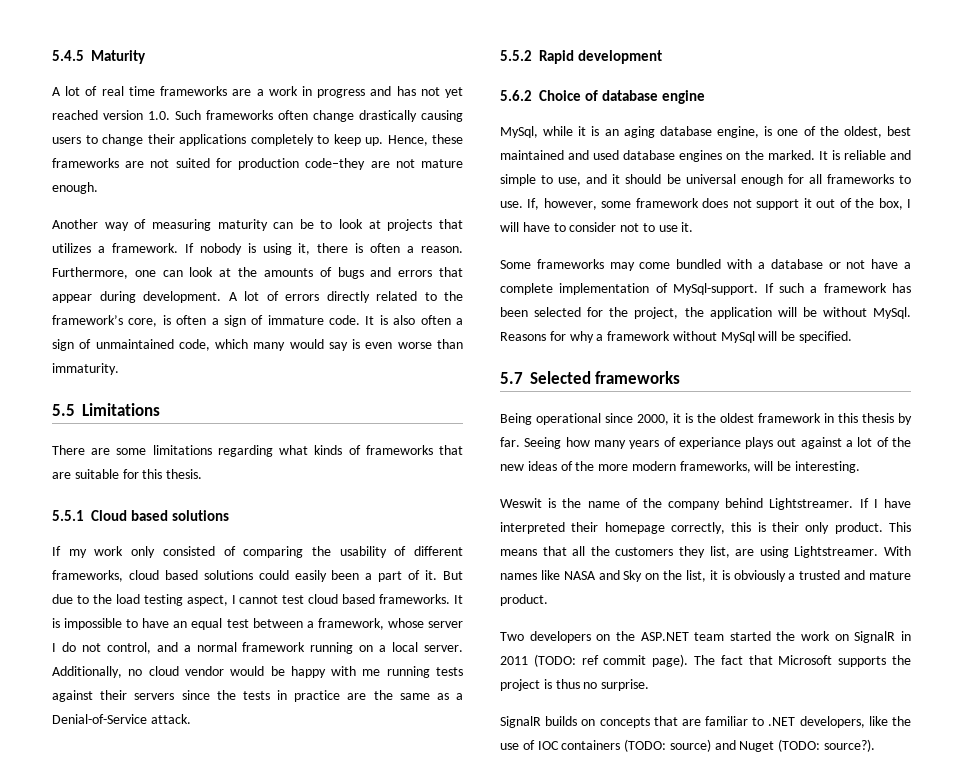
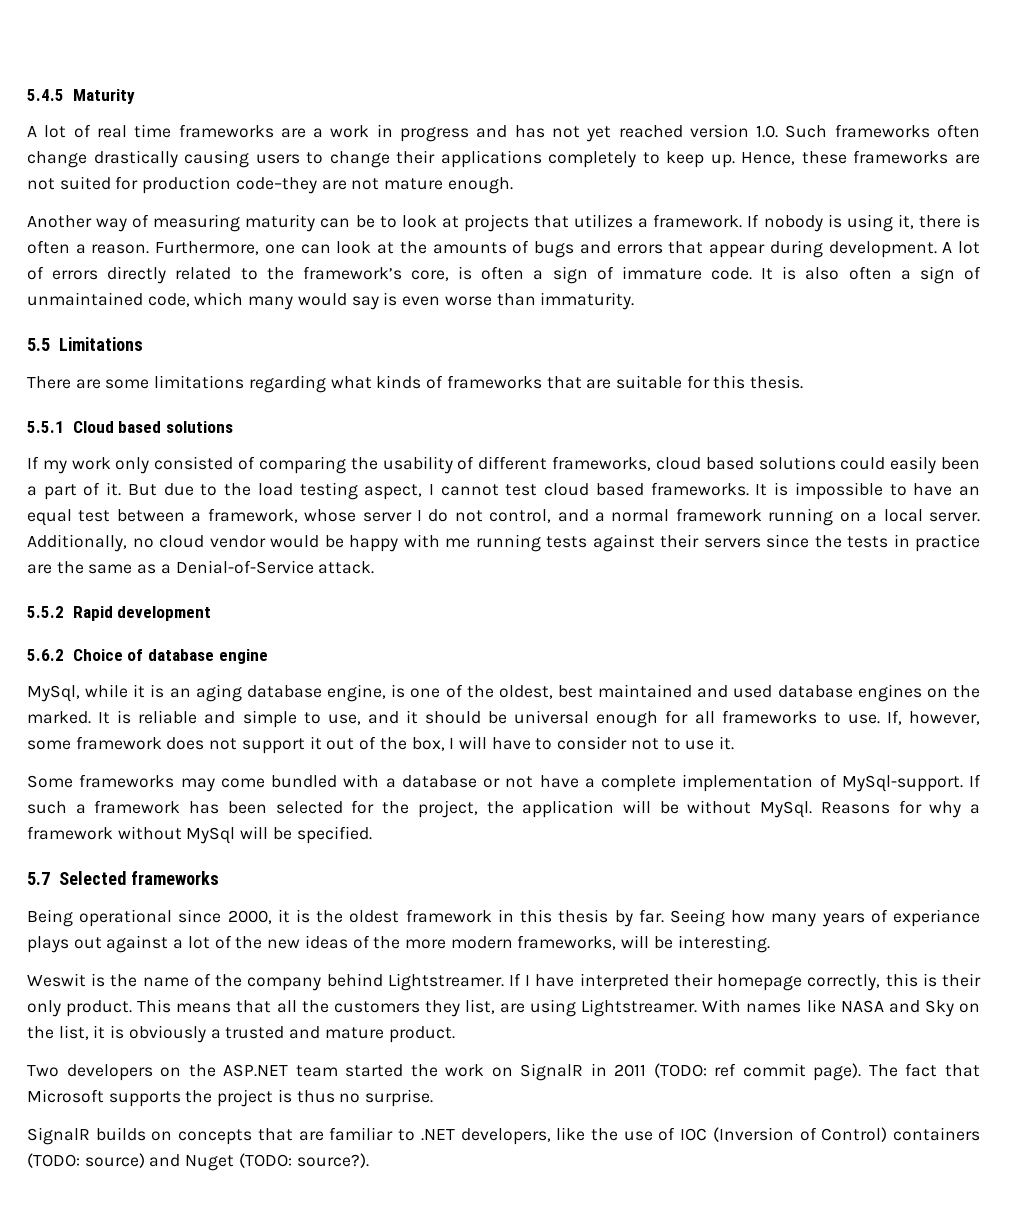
(559, 745) none -> [712,1127,888,1142] (Inversion of Control)

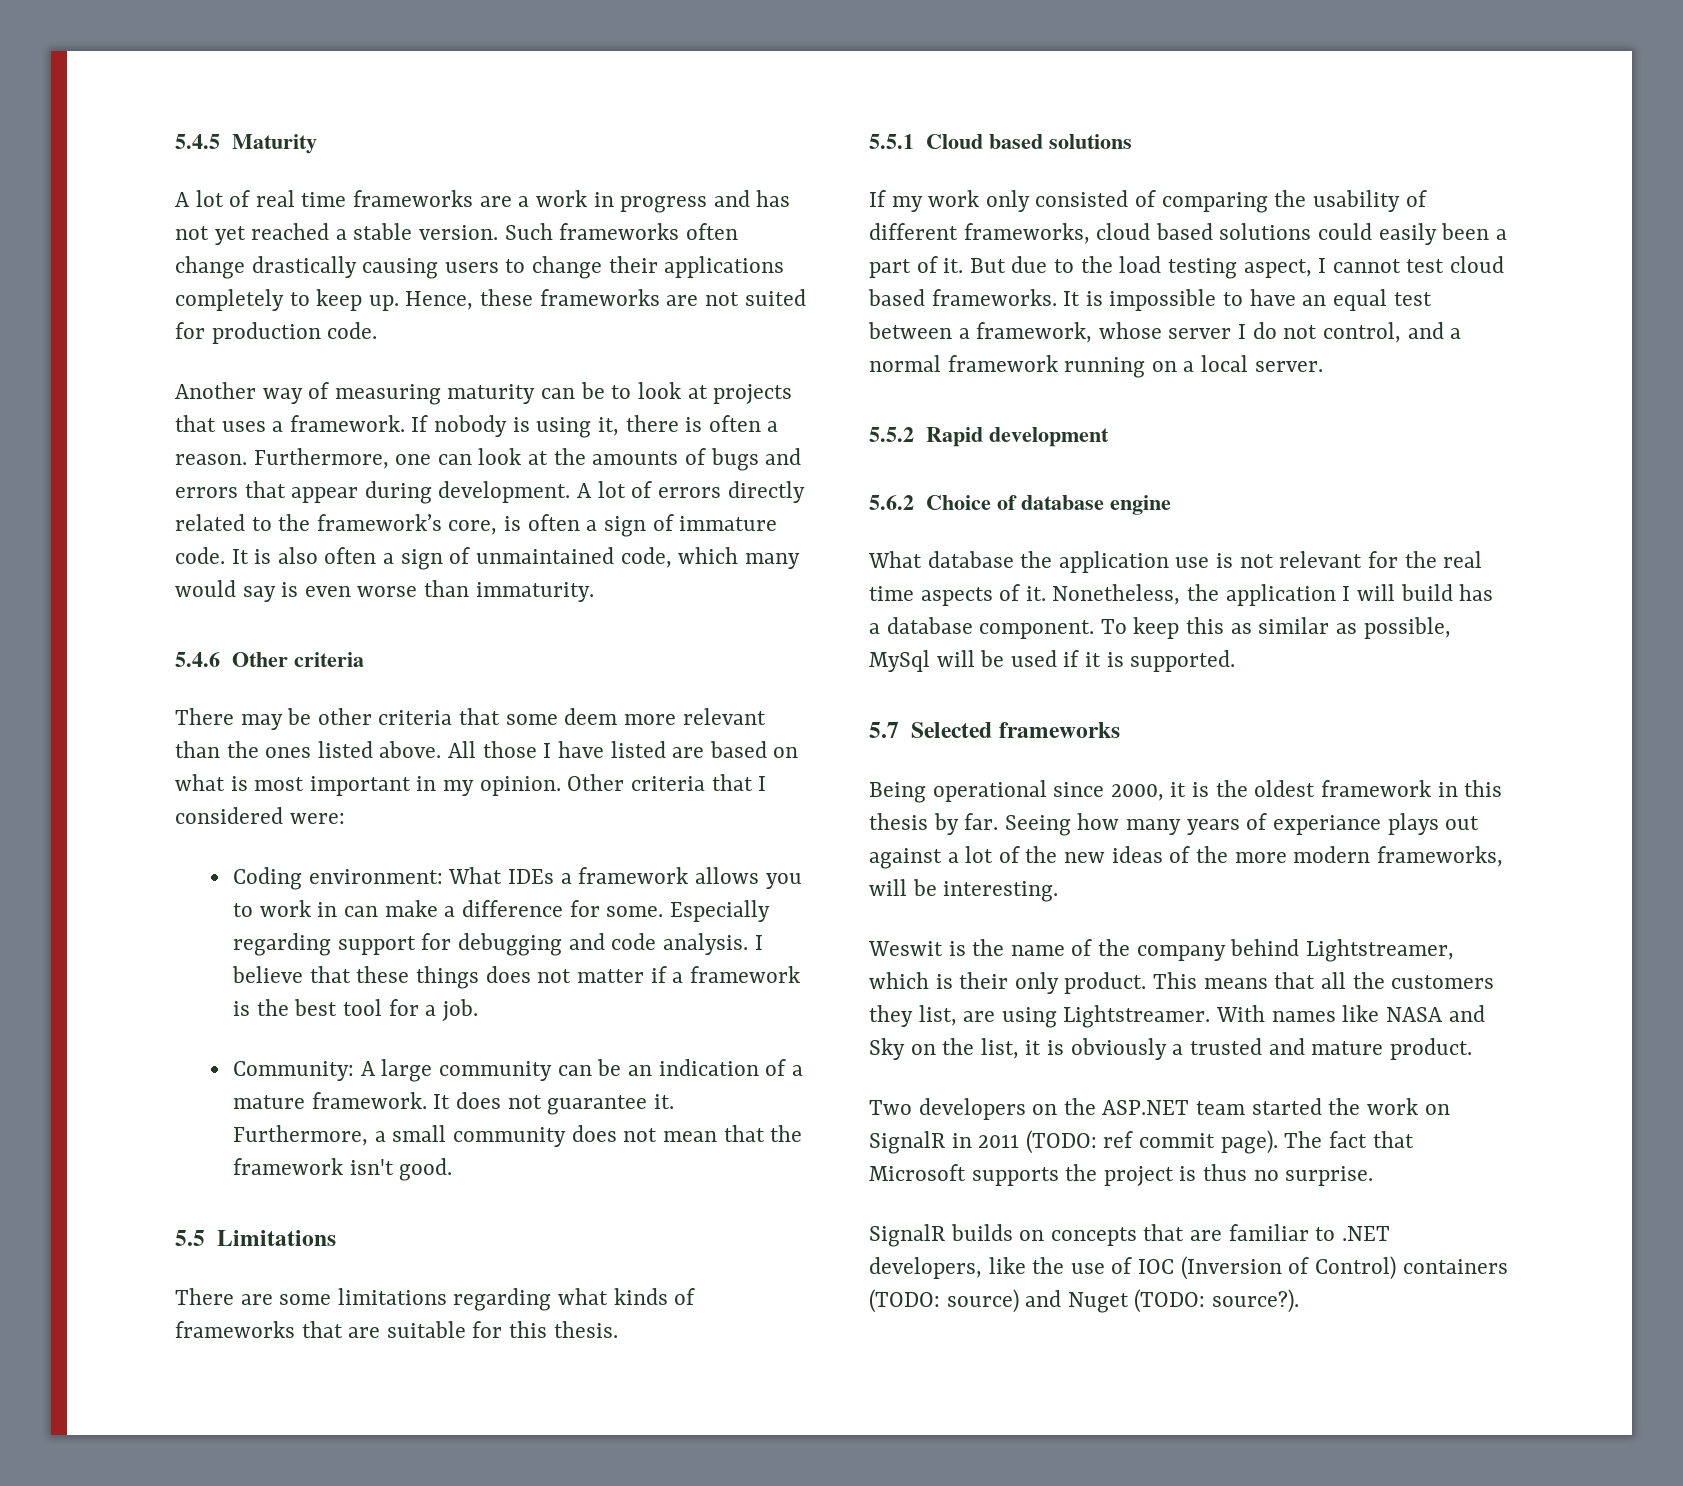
[689,124,779,138] version 1.0. -> [335,223,499,240] a stable version.
[235,177,513,194] code–they are not mature enough. -> [327,322,378,339] code.
[574,214,634,228] utilizes -> [221,421,266,432] uses
(635, 301) none -> [175,652,365,667] [175,708,766,730] [175,741,799,758] [175,774,767,796] [175,807,345,824] [233,867,802,890] [233,900,770,922] [233,933,763,956] [232,966,800,989] [233,999,478,1021] [233,1059,803,1082] [233,1092,674,1115] [233,1125,803,1147] [233,1158,453,1181] // 5.4.6 Other criteria // There may be other criteria that some deem more relevant than the ones listed above. All those I have listed are based on what is most important in my opinion. Other criteria that I considered were: // Coding environment: What IDEs a framework allows you to work in can make a difference for some. Especially regarding support for debugging and code analysis. I believe that these things does not matter if a framework is the best tool for a job. // Community: A large community can be an indication of a mature framework. It does not guarantee it. Furthermore, a small community does not mean that the framework isn't good.
[27,534,980,552] [27,560,375,574] Additionally, no cloud vendor would be happy with me running tests against their servers since the tests in practice are the same as a Denial-of-Service attack. -> (1323, 366) none
[27,684,980,702] [27,710,981,728] [27,736,735,754] [27,774,981,792] [27,800,980,818] [27,826,372,844] MySql, while it is an aging database engine, is one of the oldest, best maintained and used database engines on the marked. It is reliable and simple to use, and it should be universal enough for all frameworks to use. If, however, some framework does not support it out of the box, I will have to consider not to use it. // Some frameworks may come bundled with a database or not have a complete implementation of MySql-support. If such a framework has been selected for the project, the application will be without MySql. Reasons for why a framework without MySql will be specified. -> [868,551,1483,573] [869,584,1494,606] [869,617,1451,639] [869,650,1236,672] What database the application use is not relevant for the real time aspects of it. Nonetheless, the application I will build has a database component. To keep this as similar as possible, MySql will be used if it is supported.
[387,973,918,991] Lightstreamer. If I have interpreted their homepage correctly, this -> [1305,939,1454,962] [869,972,929,989] Lightstreamer, which

